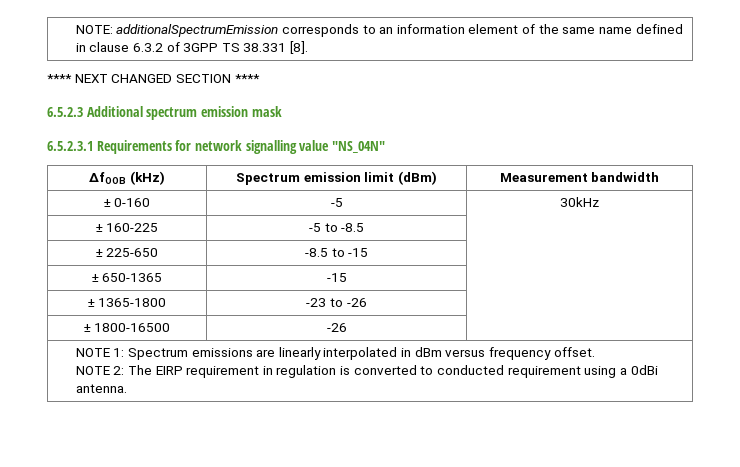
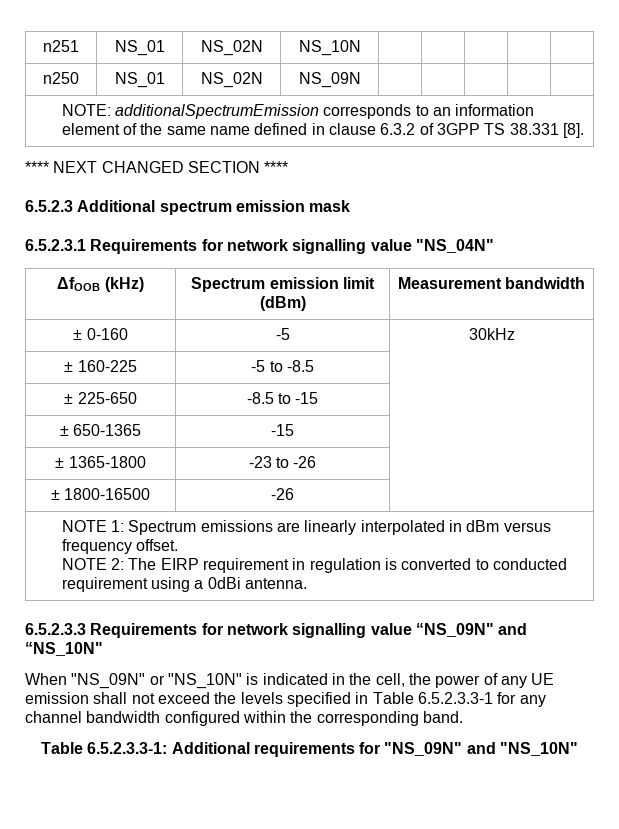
(75, 29) none -> [43,40,79,52] [114,40,165,56] [200,40,263,56] [298,40,361,56] [43,72,79,84] [114,72,165,88] [200,72,263,88] [298,72,361,88] n251 | NS_01 | NS_02N | NS_10N | | | | | // n250 | NS_01 | NS_02N | NS_09N | | | | | //
(127, 388) none -> [25,623,528,638] [25,642,103,656] [25,673,555,689] [25,692,546,707] [25,711,463,726] [40,742,579,757] // 6.5.2.3.3 Requirements for network signalling value “NS_09N" and “NS_10N" // When "NS_09N" or "NS_10N" is indicated in the cell, the power of any UE emission shall not exceed the levels specified in Table 6.5.2.3.3-1 for any channel bandwidth configured within the corresponding band. // Table 6.5.2.3.3-1: Additional requirements for "NS_09N" and "NS_10N"

